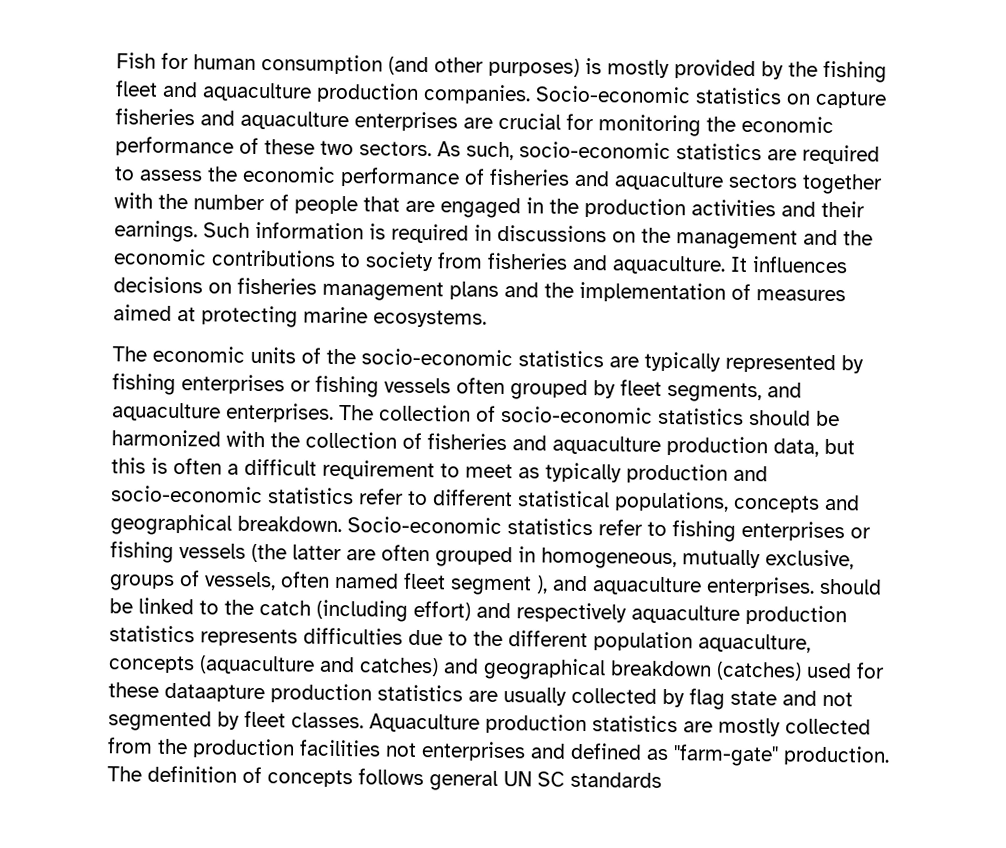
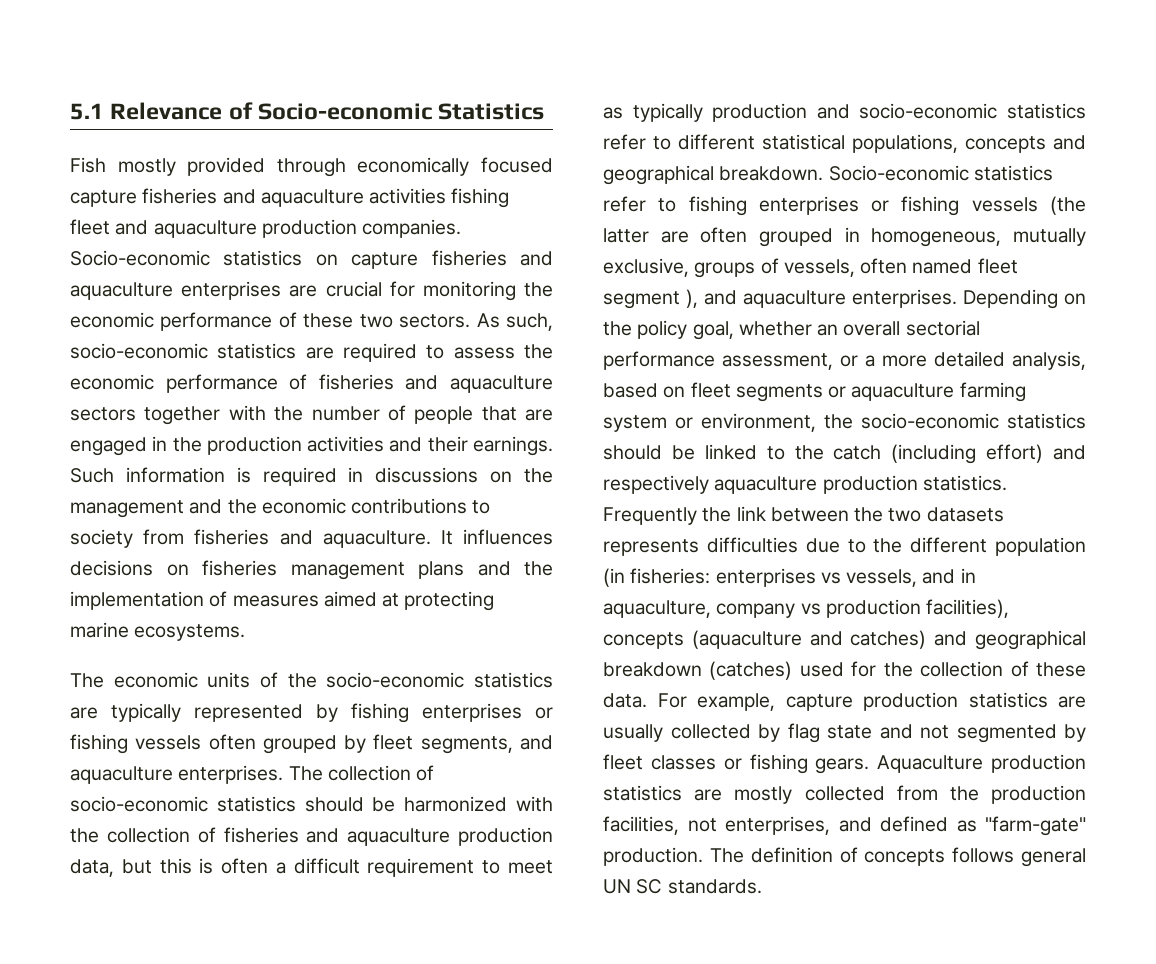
[116,52,818,80] Fish for human consumption (and other purposes) is mostly provided by the -> [70,102,545,120] [70,157,553,177] [70,188,447,207] 5.1 Relevance of Socio-economic Statistics // Fish mostly provided through economically focused capture fisheries and aquaculture activities
(815, 586) none -> [963,289,1086,309] [603,320,980,340] [603,351,1086,370] [603,382,1026,402] [603,413,1086,432] Depending on the policy goal, whether an overall sectorial performance assessment, or a more detailed analysis, based on fleet segments or aquaculture farming system or environment, the socio-economic statistics
[109,625,195,643] statistics -> [922,475,1007,491] [603,506,1004,525] statistics. Frequently the link between the two datasets
[698,633,811,653] aquaculture, -> [603,568,976,587] [603,599,1010,618] (in fisheries: enterprises vs vessels, and in aquaculture, company vs production facilities),
[108,682,265,703] these dataapture -> [883,661,1086,677] [603,693,853,711] the collection of these data. For example, capture
[291,712,364,729] classes. -> [650,754,870,774] classes or fishing gears.
[299,739,526,762] facilities not enterprises -> [603,816,830,835] facilities, not enterprises,
[570,771,662,788] standards -> [667,879,762,894] standards.

